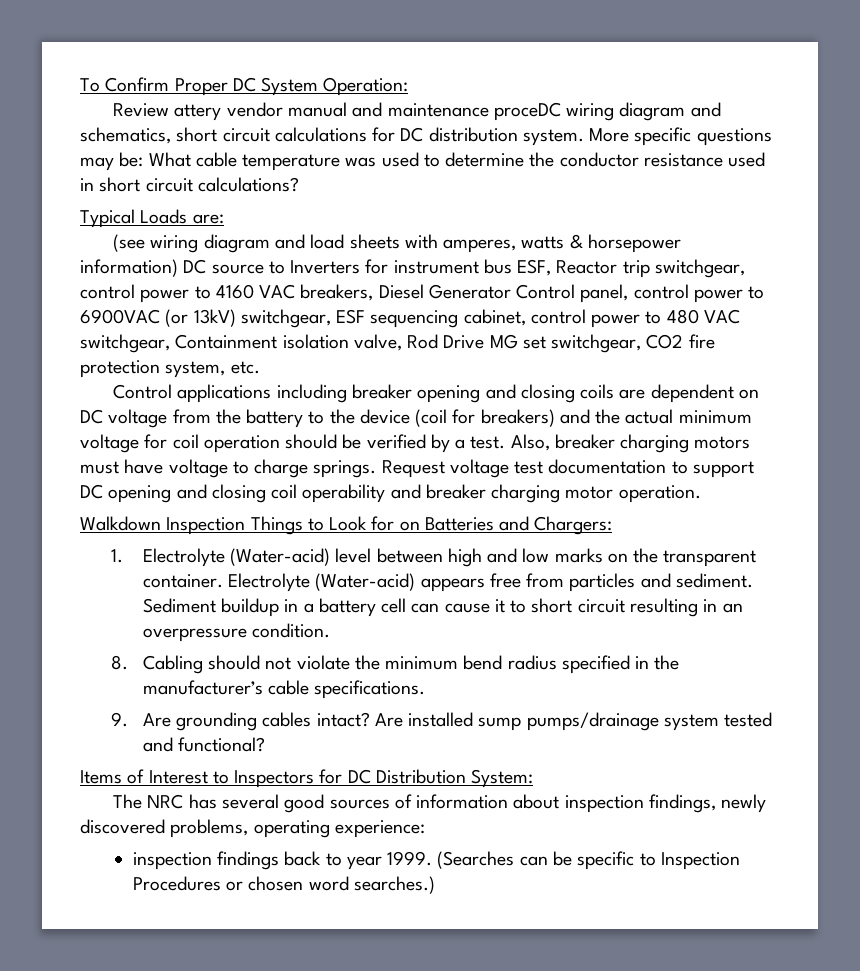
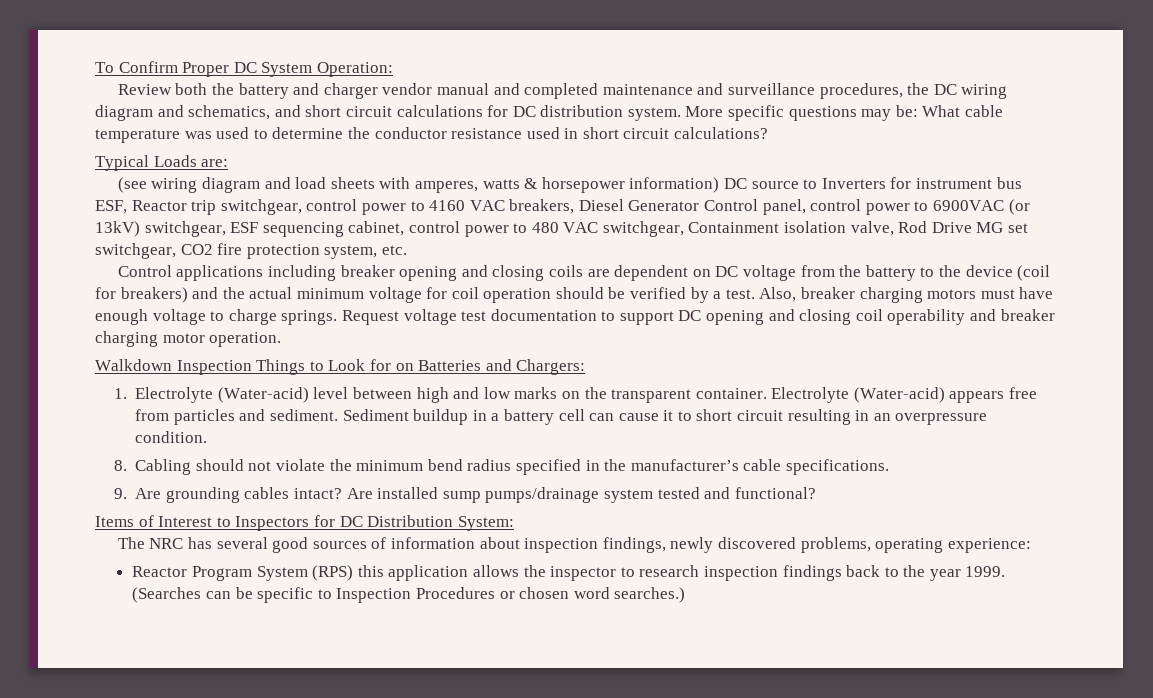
[174,102,561,121] attery vendor manual and maintenance proceDC -> [175,83,957,99] both the battery and charger vendor manual and completed maintenance and surveillance procedures, the DC
(171, 135) none -> [274,105,301,117] and
(164, 466) none -> [95,309,148,325] enough
(425, 829) none -> [132,565,700,581] Reactor Program System (RPS) this application allows the inspector to research
(342, 859) none -> [903,565,926,577] the

